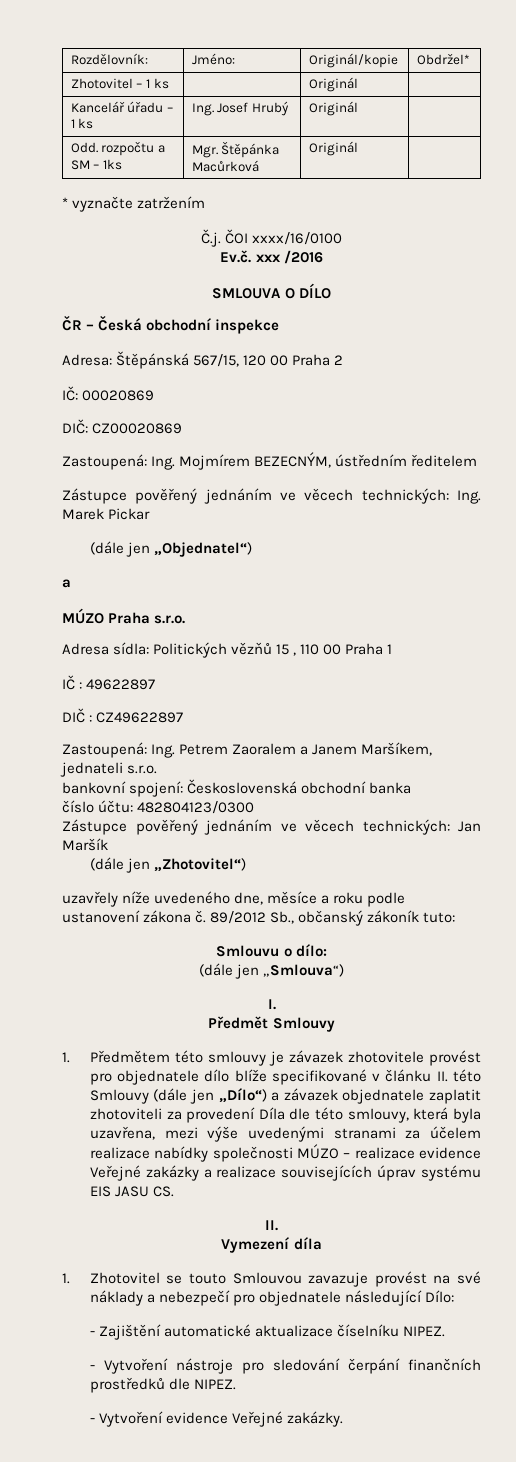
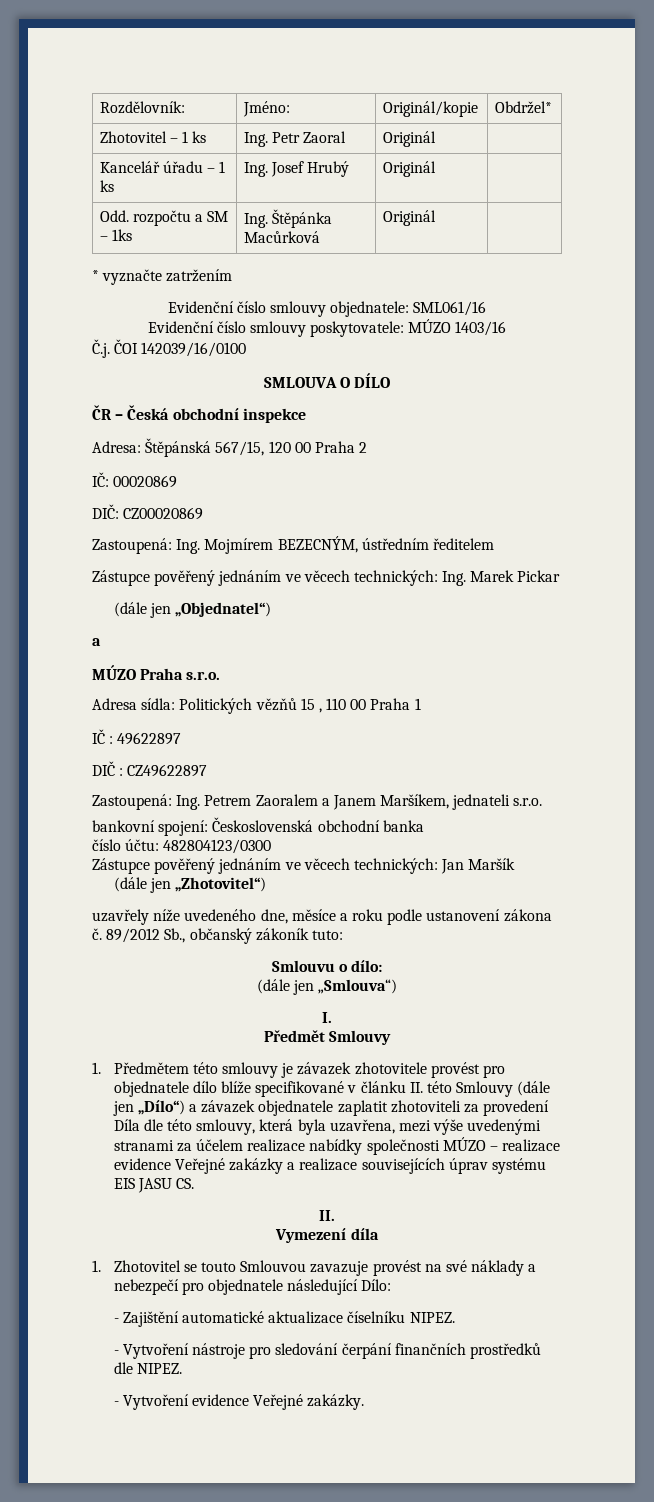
(169, 83) none -> [243,131,347,147] Ing. Petr Zaoral
[191,145,218,158] Mgr. -> [243,213,268,228] Ing.
[200,229,343,247] [220,250,323,264] Č.j. ČOI xxxx/16/0100 // Ev.č. xxx /2016 -> [167,301,487,317] [147,319,507,337] [92,339,247,358] Evidenční číslo smlouvy objednatele: SML061/16 // Evidenční číslo smlouvy poskytovatele: MÚZO 1403/16 // Č.j. ČOI 142039/16/0100

